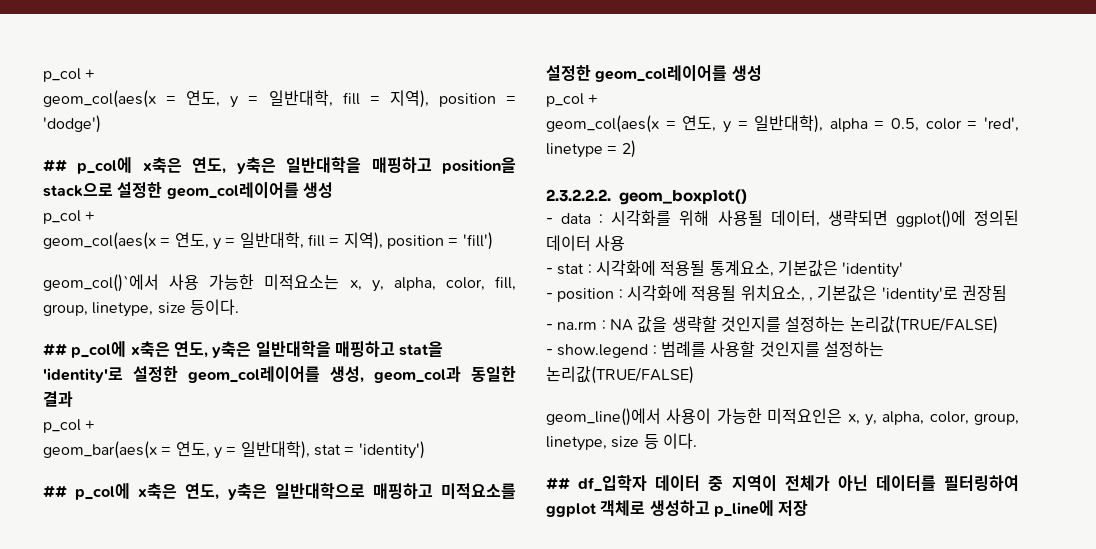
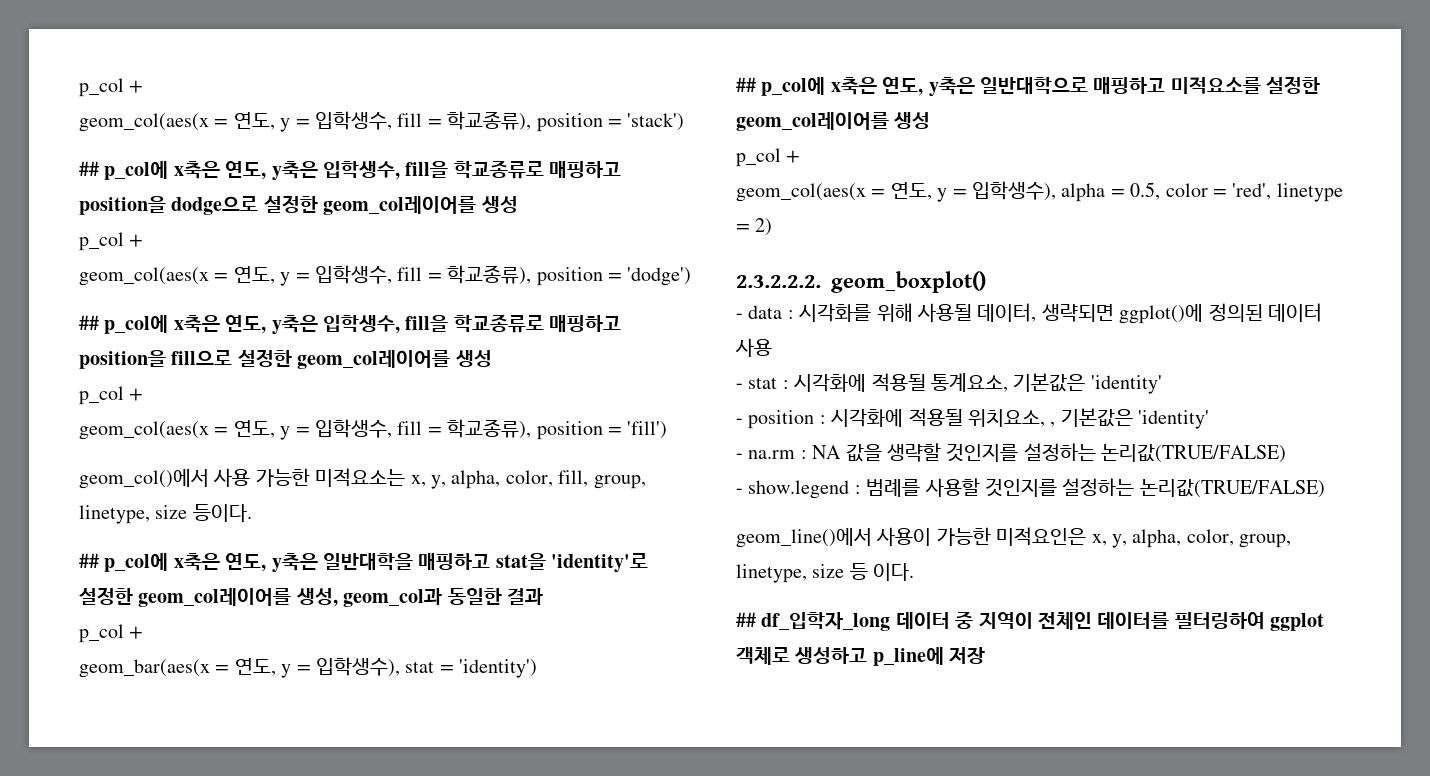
[43,68,96,82] [43,90,517,108] [43,115,101,133] [43,157,516,174] [43,183,113,197] p_col + // geom_col(aes(x = 연도, y = 일반대학, fill = 지역), position = 'dodge') // ## p_col에 x축은 연도, y축은 일반대학을 매핑하고 position을 stack으로 -> [79,78,144,97] [79,111,685,132] [79,160,622,181] [79,196,259,215] p_col + // geom_col(aes(x = 연도, y = 입학생수, fill = 학교종류), position = 'stack') // ## p_col에 x축은 연도, y축은 입학생수, fill을 학교종류로 매핑하고 position을 dodge으로
[239,232,383,250] 일반대학, fill = 지역), -> [315,265,692,286] [79,314,622,335] [79,349,492,369] [79,386,144,405] [79,419,532,440] 입학생수, fill = 학교종류), position = 'dodge') // ## p_col에 x축은 연도, y축은 입학생수, fill을 학교종류로 매핑하고 position을 fill으로 설정한 geom_col레이어를 생성 // p_col + // geom_col(aes(x = 연도, y = 입학생수, fill = 학교종류),
[43,274,159,292] geom_col()`에서 -> [79,469,209,489] geom_col()에서
[240,441,310,459] 일반대학), -> [316,657,400,677] 입학생수),
[754,115,824,133] 일반대학), -> [972,181,1056,201] 입학생수),
[881,285,1007,303] 'identity'로 권장됨 -> [1138,410,1210,429] 'identity'
[578,475,648,492] df_입학자 -> [761,612,891,631] df_입학자_long
[784,475,868,492] 전체가 아닌 -> [1038,612,1092,630] 전체인

